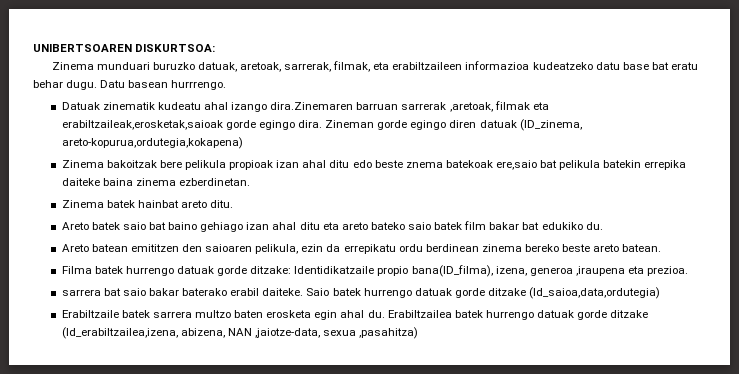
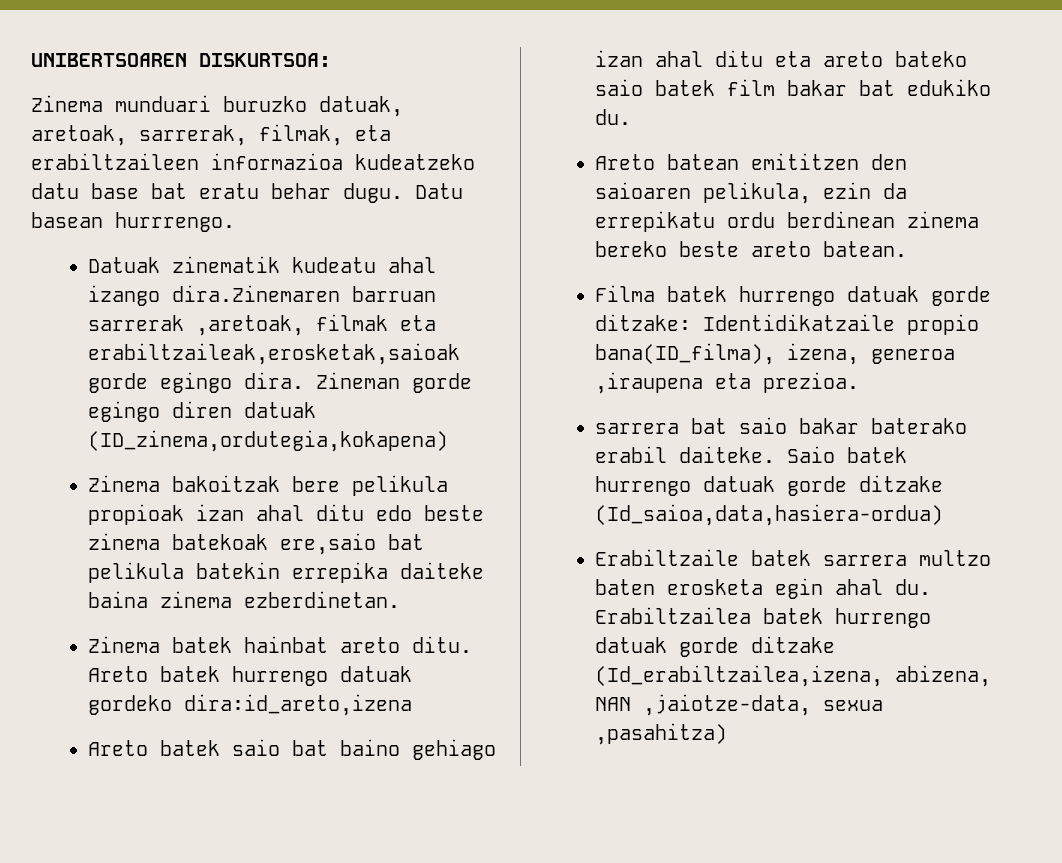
[519,119,582,131] [61,137,243,149] (ID_zinema, areto-kopurua,ordutegia,kokapena) -> [88,430,449,452] (ID_zinema,ordutegia,kokapena)
[405,162,443,168] znema -> [88,533,161,550] zinema
(234, 204) none -> [88,666,413,686] [88,694,413,716] Areto batek hurrengo datuak gordeko dira:id_areto,izena
[529,287,661,299] (Id_saioa,data,ordutegia) -> [595,504,944,526] (Id_saioa,data,hasiera-ordua)

